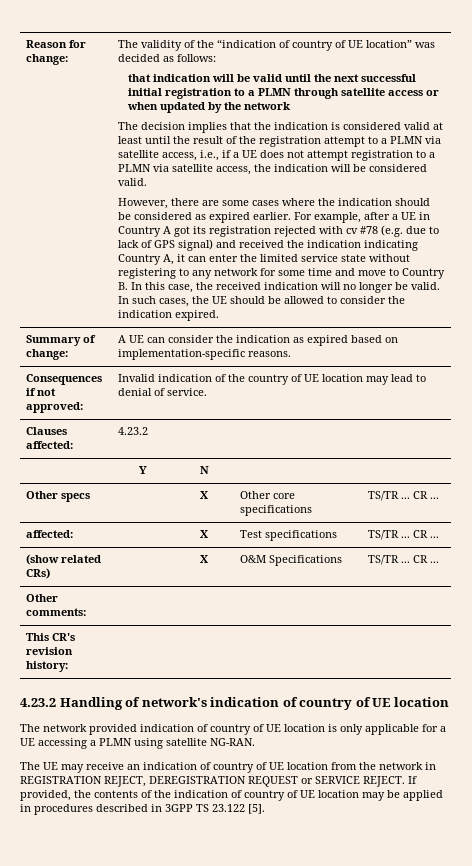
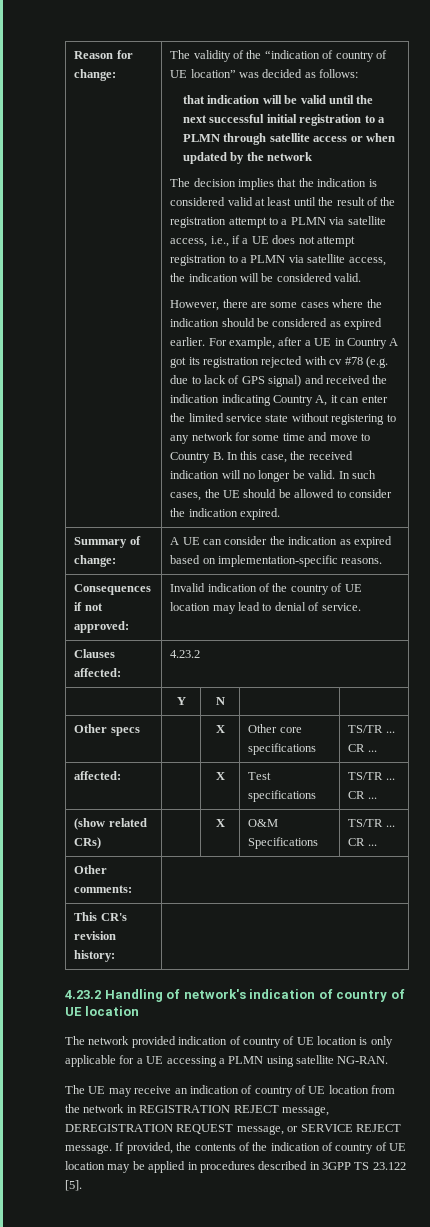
[104,776,146,787] REJECT, -> [233,1105,329,1116] REJECT message,
(298, 781) none -> [236,1125,284,1135] message,
[363,776,405,787] REJECT. -> [355,1124,401,1132] [65,1144,112,1154] REJECT message.

